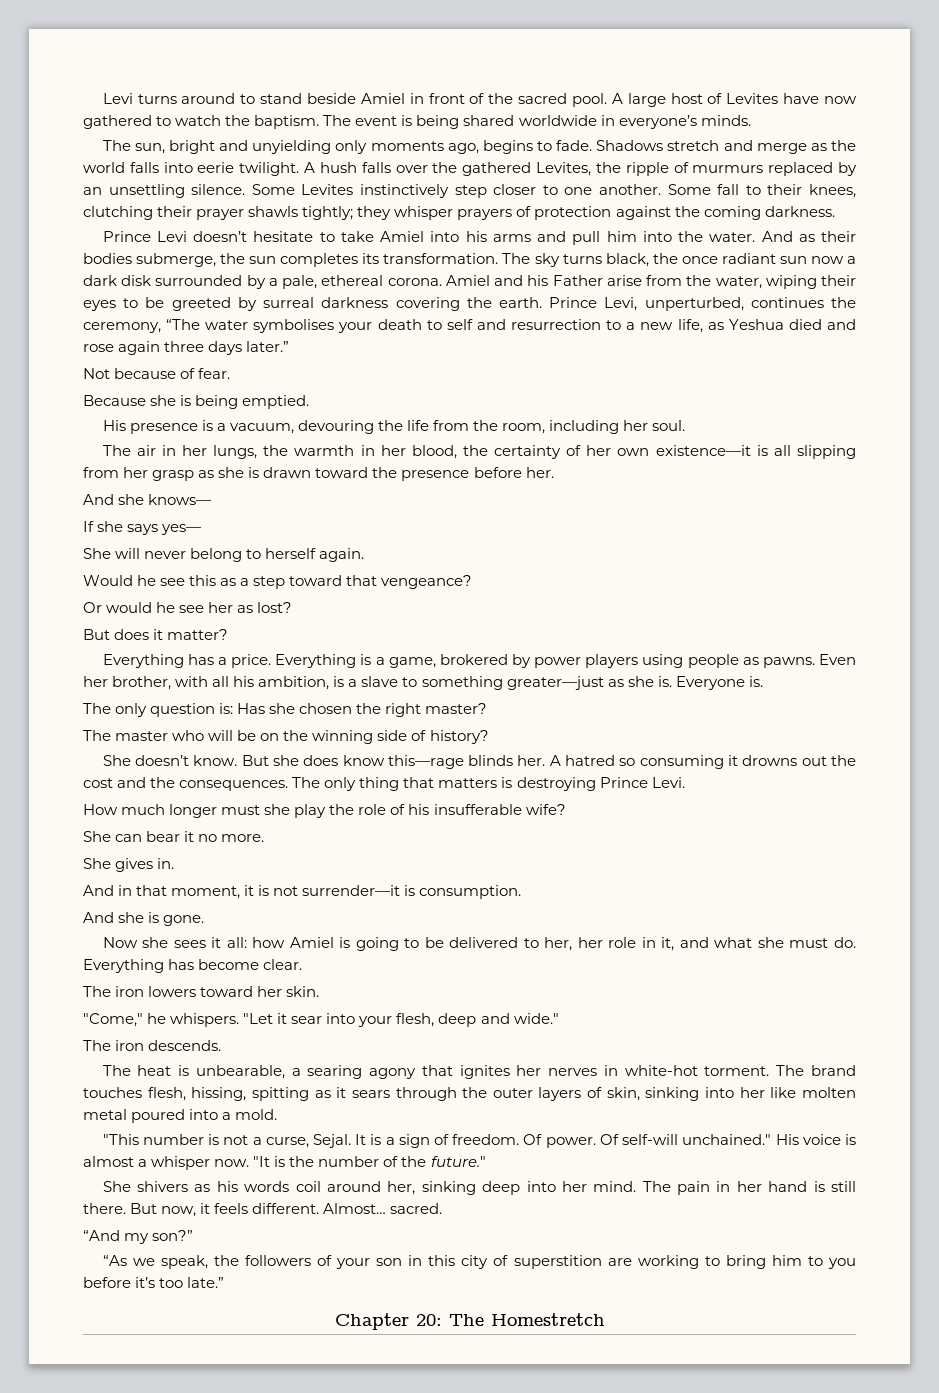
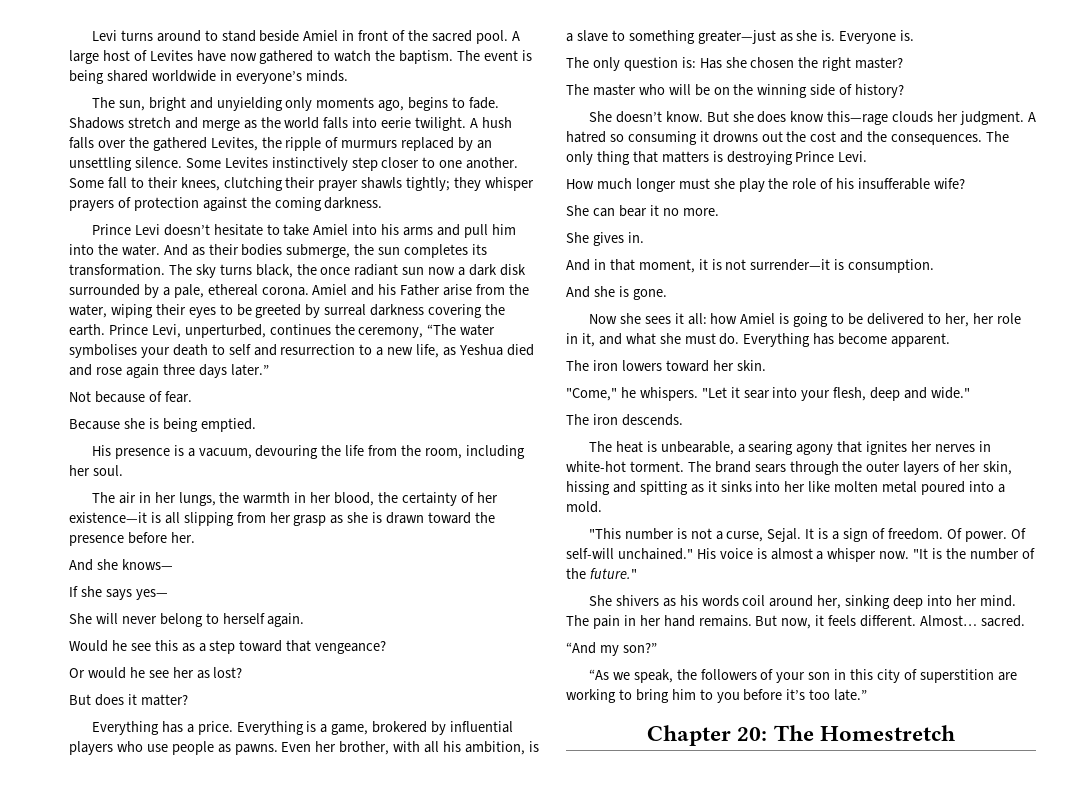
[617,448,650,456] own -> (498, 497) none
[534,654,684,668] power players using -> [450,721,514,733] [69,741,168,755] influential players who use
[468,755,546,766] blinds her. -> [892,111,1025,125] clouds her judgment.
[263,959,303,970] clear. -> [891,333,951,347] apparent.
[83,1087,347,1101] touches flesh, hissing, spitting as it -> (751, 467) none
[606,1087,700,1101] skin, sinking -> [959,461,1013,475] [566,481,752,495] her skin, hissing and spitting as it sinks
[813,1181,857,1192] [83,1203,126,1214] is still there. -> [698,615,752,627] remains.

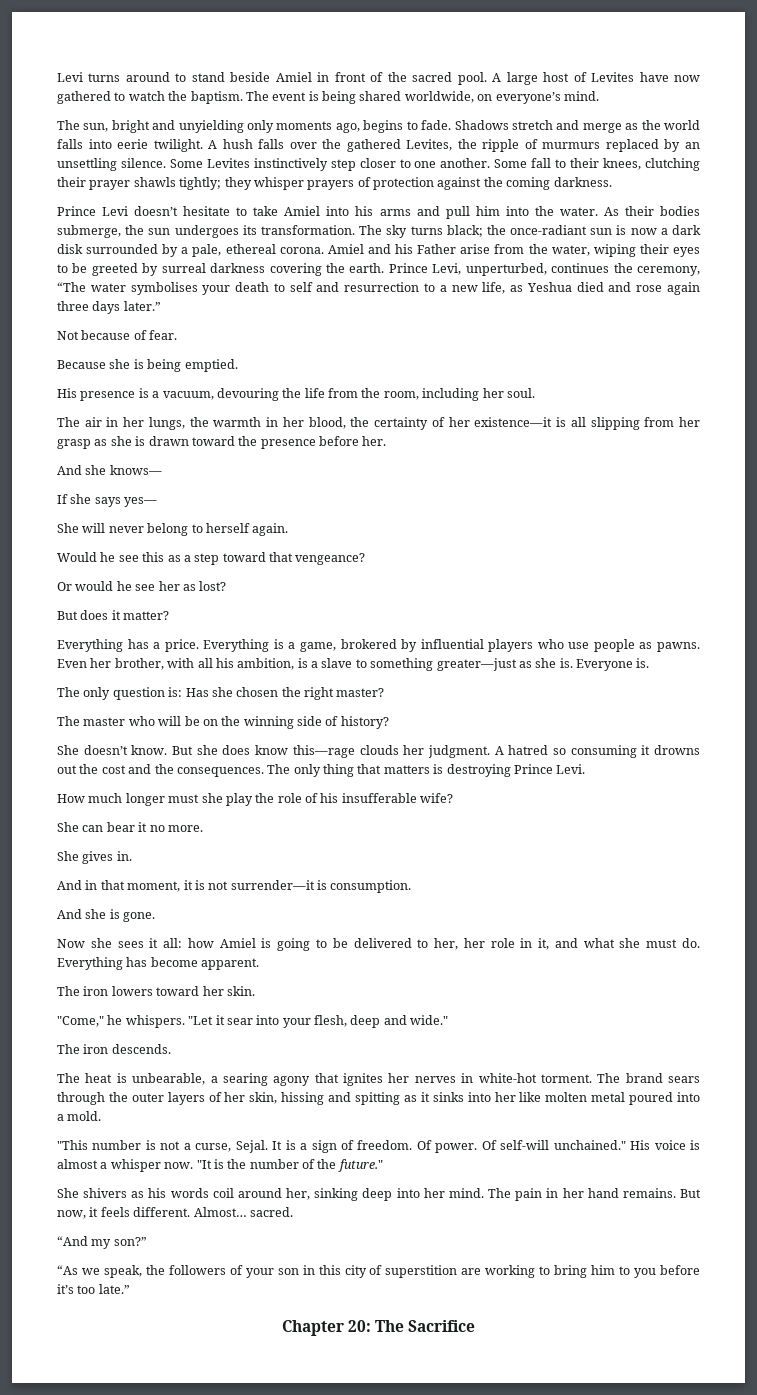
[151,70,348,84] worldwide in everyone’s minds. -> [404,91,599,104] worldwide, on everyone’s mind.
[163,244,205,256] And as -> [603,207,619,216] As
[404,244,469,258] completes -> [174,225,239,238] undergoes
[255,264,425,278] black, the once radiant sun -> [446,225,627,237] black; the once-radiant sun is
[819,725,956,741] Homestretch -> [408,1320,476,1332] Sacrifice

